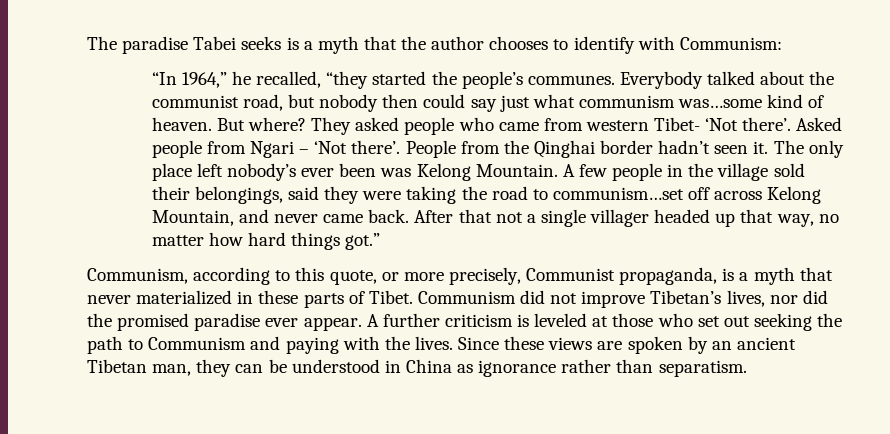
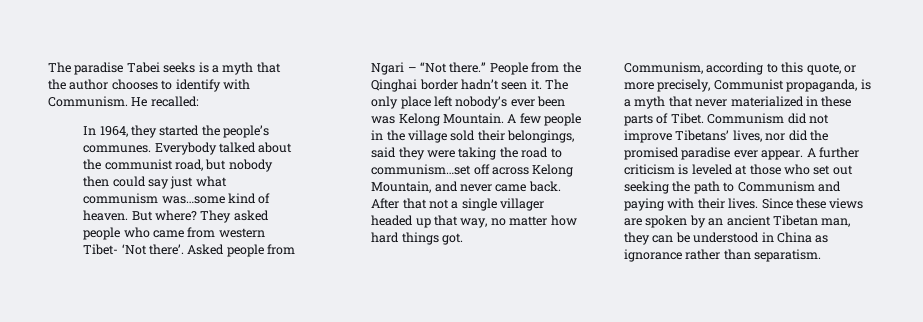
[679,37,782,50] [151,71,369,89] Communism: // “In 1964,” he recalled, “they -> [48,96,199,107] [83,125,158,138] Communism. He recalled: // In 1964, they
[314,140,401,154] ‘Not there’. -> [420,62,487,73] “Not there.”
[345,233,381,250] got.” -> [442,233,464,245] got.
[650,290,722,304] Tibetan’s -> [675,130,730,141] Tibetans’
[384,336,410,350] the -> [697,198,725,209] their

